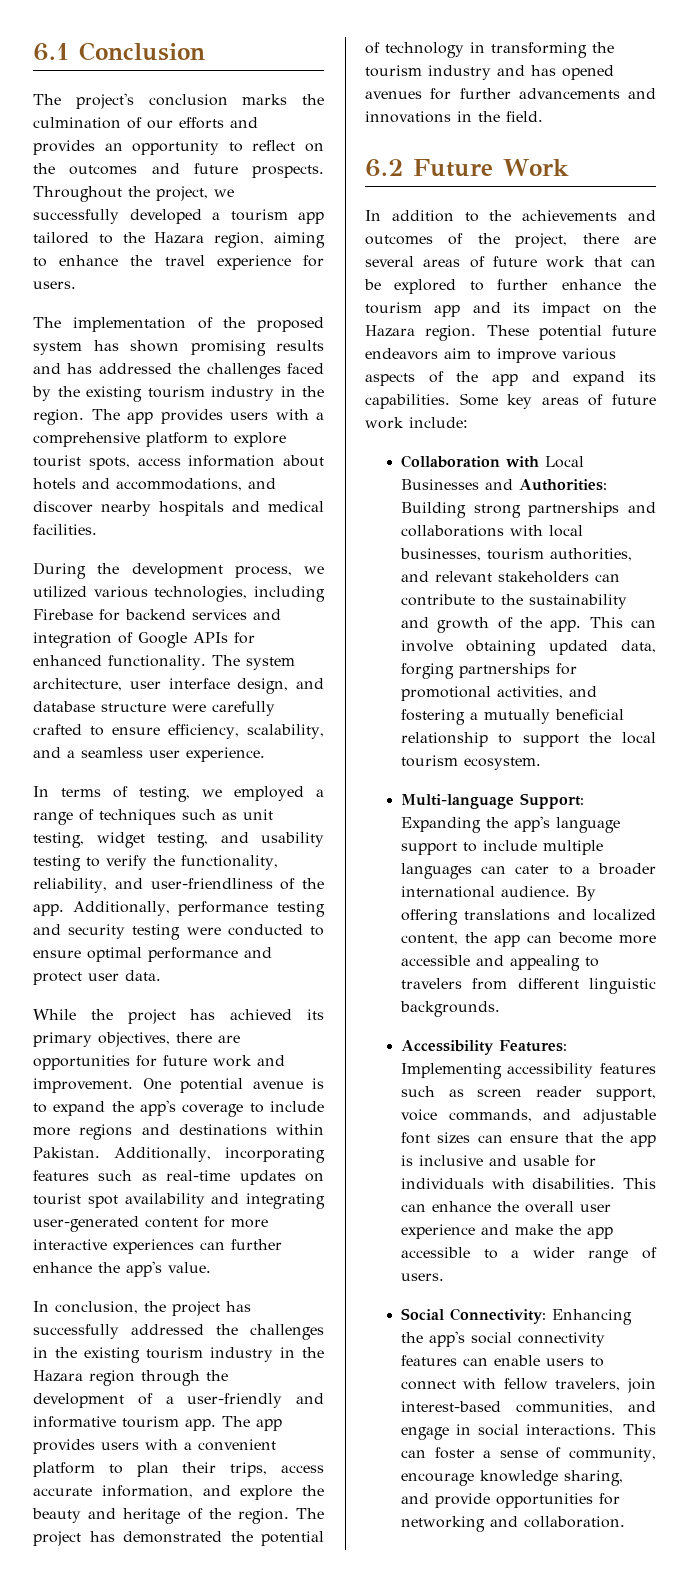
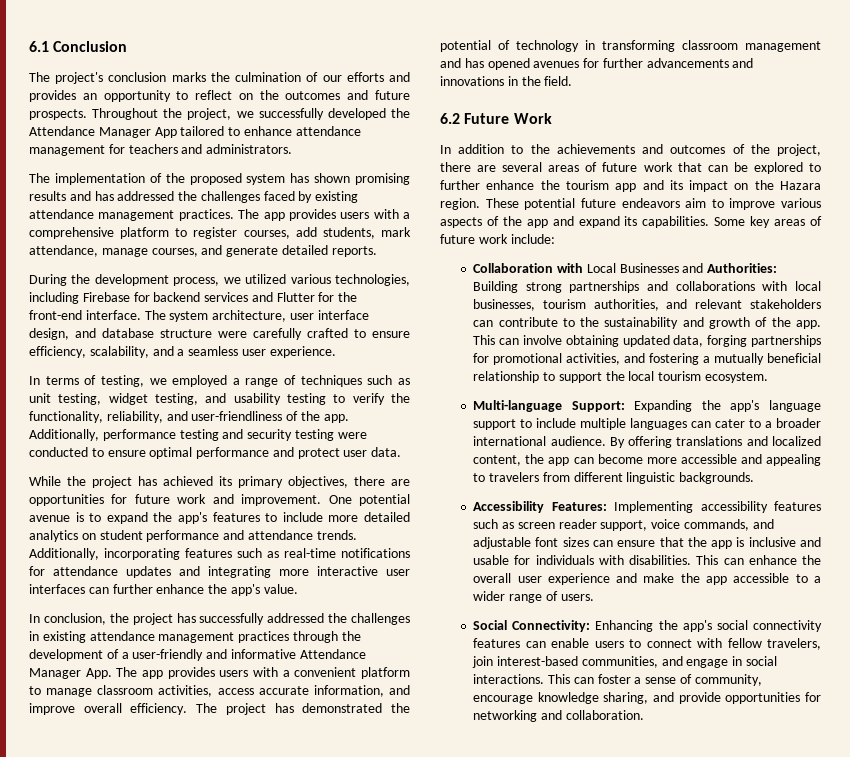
[212,209,324,224] [33,232,325,248] [33,255,324,270] [33,281,76,289] a tourism app tailored to the Hazara region, aiming to enhance the travel experience for users. -> [390,108,410,118] [29,126,361,138] [29,144,293,156] the Attendance Manager App tailored to enhance attendance management for teachers and administrators.
[57,386,324,402] [33,409,84,425] the existing tourism industry in the region. -> [315,191,359,203] [29,209,234,221] existing attendance management practices.
[234,432,286,447] [33,455,324,470] [33,478,276,491] [33,501,324,516] [33,524,97,535] explore tourist spots, access information about hotels and accommodations, and discover nearby hospitals and medical facilities. -> [193,227,411,239] [29,245,377,257] register courses, add students, mark attendance, manage courses, and generate detailed reports.
[33,632,255,648] [33,655,206,670] integration of Google APIs for enhanced functionality. -> [276,292,358,302] [29,310,141,320] Flutter for the front-end interface.
[182,1104,244,1117] coverage -> [212,512,260,522] features
[79,1124,324,1140] [33,1147,100,1158] regions and destinations within Pakistan. -> [364,512,410,522] [29,530,357,542] detailed analytics on student performance and attendance trends.
[239,1170,324,1185] [33,1193,325,1209] [33,1216,268,1232] [33,1239,194,1254] updates on tourist spot availability and integrating user-generated content for more interactive experiences -> [341,548,410,558] [29,566,410,578] [29,584,85,594] notifications for attendance updates and integrating more interactive user interfaces
[55,1347,324,1363] [33,1370,135,1386] the existing tourism industry in the Hazara region -> [42,631,290,643] existing attendance management practices
[122,1416,216,1431] tourism app. -> [299,649,366,659] [29,668,112,679] Attendance Manager App.
[136,1462,268,1477] plan their trips, -> [46,685,213,697] manage classroom activities,
[240,1485,324,1500] [32,1508,289,1524] explore the beauty and heritage of the region. -> [29,703,188,715] improve overall efficiency.
[592,42,614,53] [365,65,491,80] the tourism industry -> [682,40,821,52] classroom management

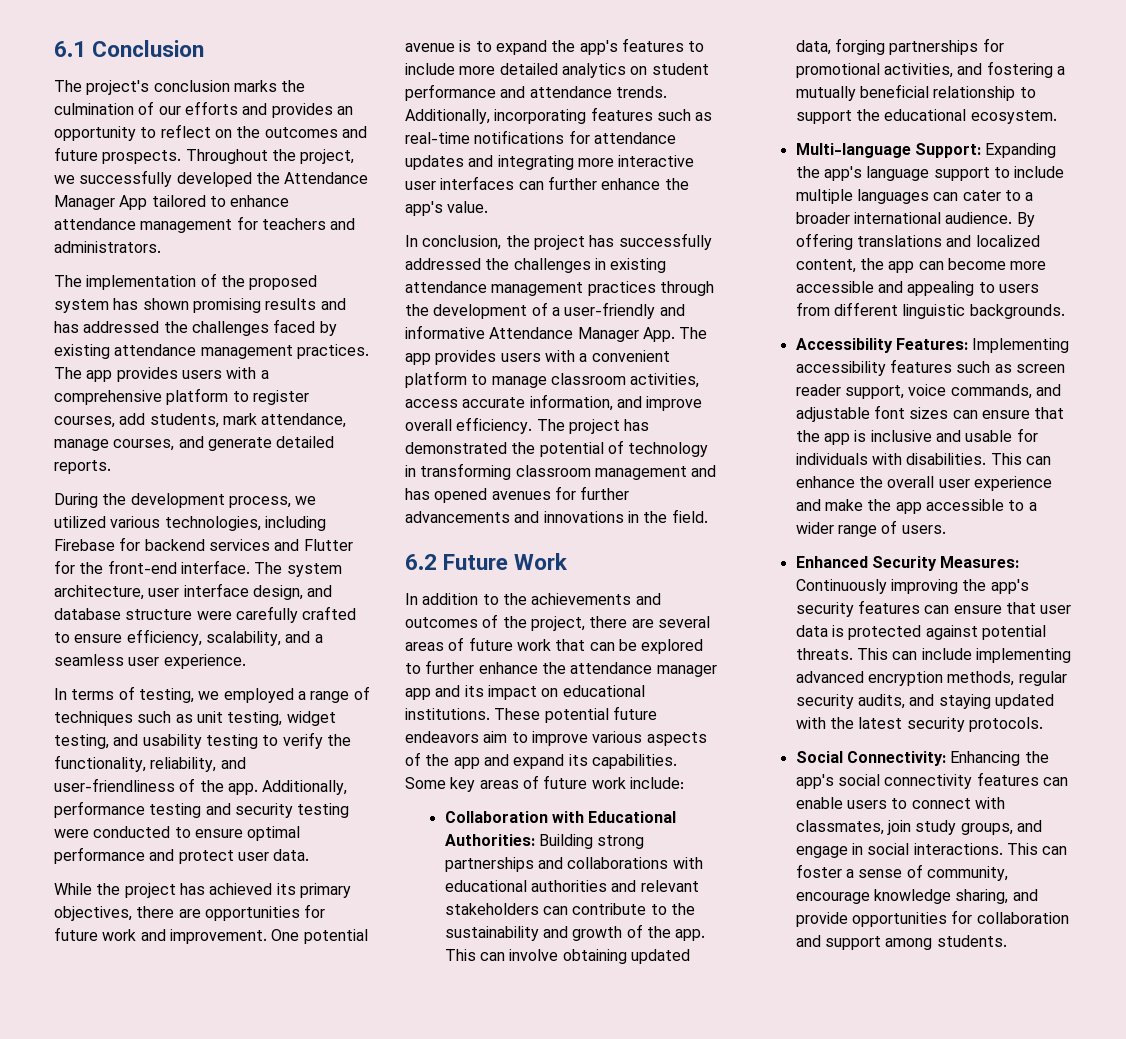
[565,180,609,190] tourism -> [570,662,717,677] attendance manager
[754,180,821,190] [440,198,480,210] the Hazara region. -> [562,685,645,697] [405,708,490,720] educational institutions.
[586,263,704,273] Local Businesses and -> [588,811,677,823] Educational
[795,281,821,291] [473,299,659,311] local businesses, tourism authorities, -> [444,880,607,892] educational authorities
[628,371,702,381] local tourism -> [884,109,967,121] educational
[488,472,539,482] travelers -> [998,284,1039,293] users
(594, 597) none -> [795,556,1020,571] [795,579,1029,594] [795,600,1072,617] [795,625,1046,640] [795,648,1071,663] [795,671,1067,686] [795,694,1054,709] [795,717,1043,732] // Enhanced Security Measures: Continuously improving the app's security features can ensure that user data is protected against potential threats. This can include implementing advanced encryption methods, regular security audits, and staying updated with the latest security protocols.
[727,638,821,650] [472,656,658,668] fellow travelers, join interest-based communities, -> [795,820,1013,835] classmates, join study groups,
[473,710,644,722] networking and collaboration. -> [976,912,1069,924] [795,935,1007,950] collaboration and support among students.

